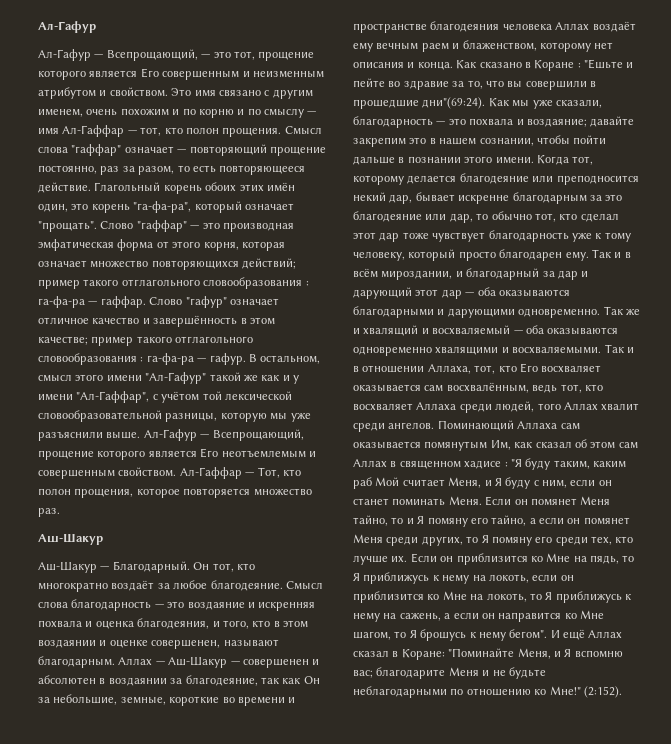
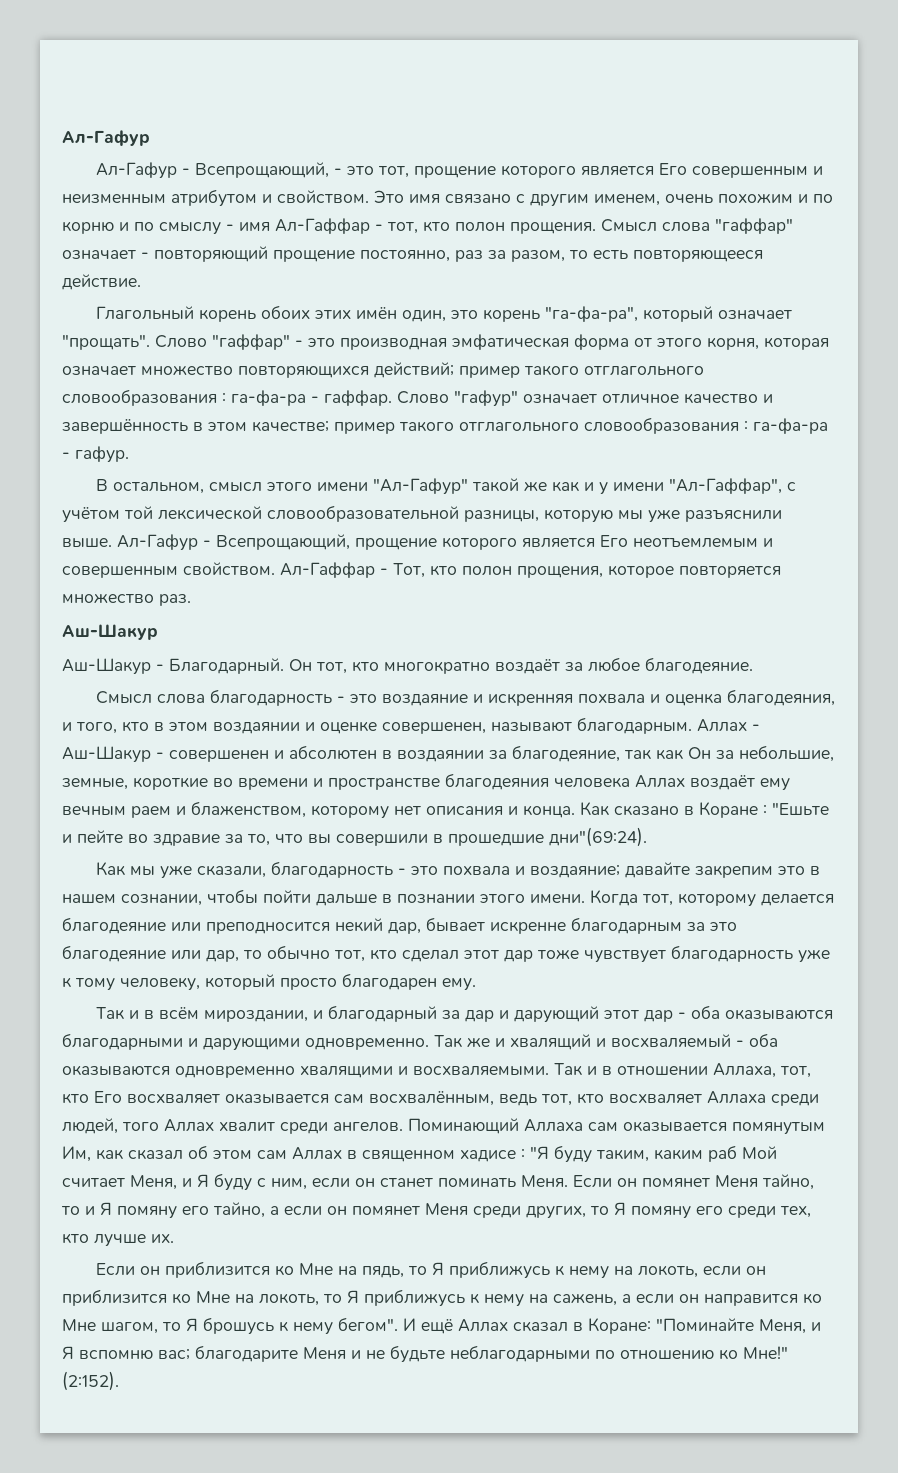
[94,49,211,61] — Всепрощающий, — -> [181,162,342,178] - Всепрощающий, -
[307,111,317,115] — -> [226,224,234,231] -
[127,130,137,134] — -> [375,224,383,231] -
[177,149,187,153] — -> [141,252,149,259] -
(91, 187) none -> (141, 282) //
[190,225,200,229] — -> [295,340,303,347] -
[88,301,98,305] — -> [311,396,319,403] -
[197,358,207,362] — -> [62,452,70,459] -
(246, 359) none -> (129, 454) //
[200,434,210,438] — -> [203,540,211,547] -
[245,472,255,476] — -> [380,568,388,575] -
[100,566,110,570] — -> [156,664,164,671] -
(283, 585) none -> (753, 665) //
[154,604,164,608] — -> [336,696,345,703] -
[155,657,240,668] — Аш-Шакур — -> [752,724,760,731] [62,746,164,763] - Аш-Шакур -
(486, 103) none -> (647, 837) //
[436,121,446,125] — -> [397,868,406,875] -
(589, 256) none -> (476, 984) //
[465,292,475,296] — -> [677,1012,686,1019] -
[513,330,523,334] — -> [736,1040,744,1047] -
(408, 559) none -> (174, 1238) //

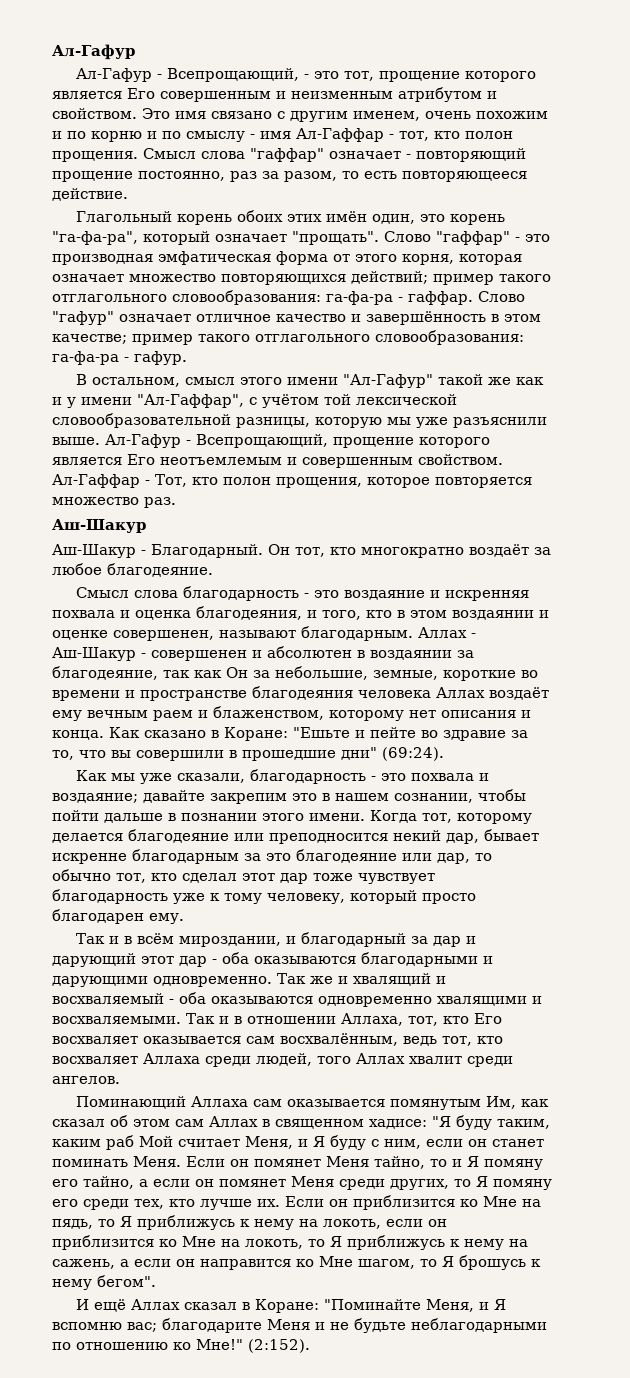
[62,389,226,406] словообразования : -> [172,290,321,305] словообразования:
[584,417,748,434] словообразования : -> [375,330,524,345] словообразования:
[699,801,767,818] Коране : -> [224,727,288,741] Коране:
[549,827,647,847] дни"(69:24). -> [341,747,444,761] дни" (69:24).
(403, 1127) none -> (120, 1080) //
[460,1149,525,1162] хадисе : -> [369,1119,427,1129] хадисе:
(174, 1238) // -> (280, 1203) none
(398, 1324) none -> (156, 1281) //

